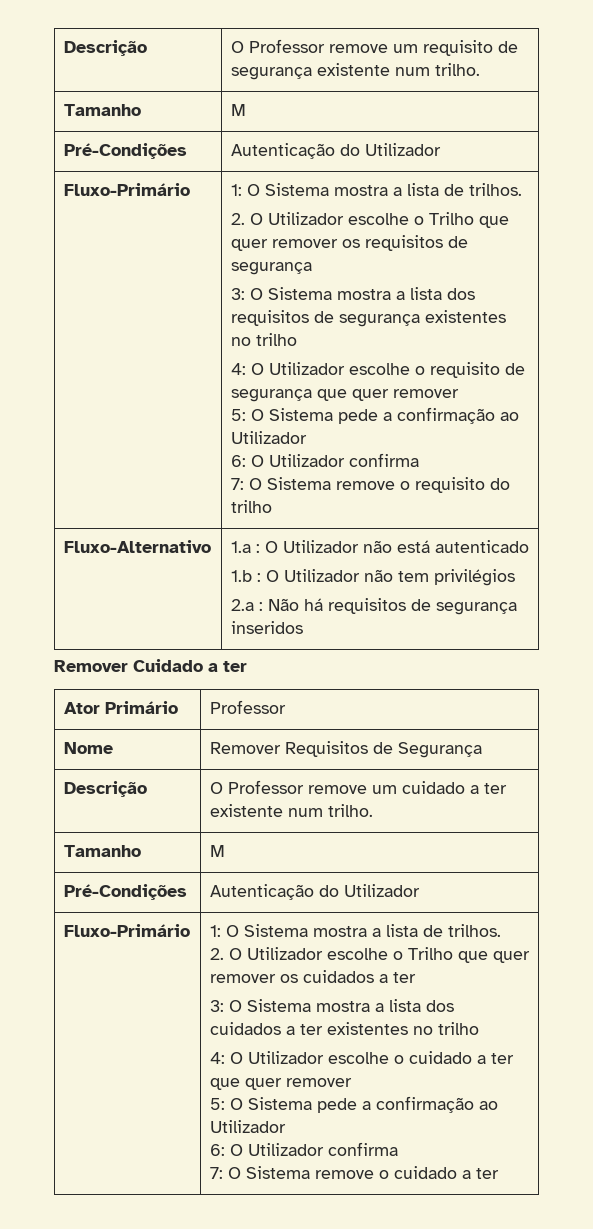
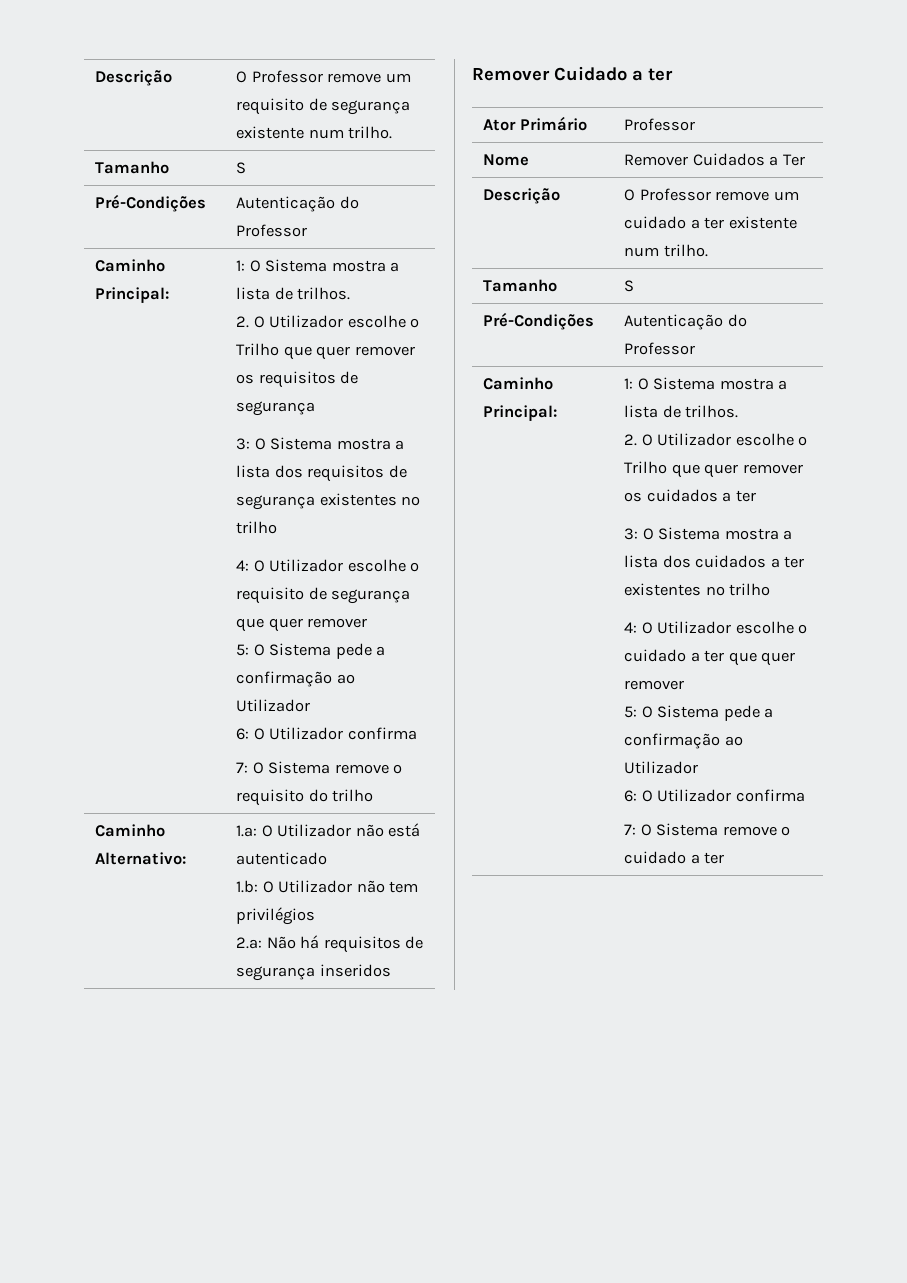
[230,104,246,116] [63,143,187,159] [230,143,441,159] [63,183,190,196] M // Pré-Condições | Autenticação do Utilizador // Fluxo-Primário -> [236,162,247,174] [95,194,207,212] [236,196,359,212] [236,224,308,237] [95,259,166,272] [95,287,170,303] S // Pré-Condições | Autenticação do Professor // Caminho Principal:
[63,540,211,553] [230,541,260,553] Fluxo-Alternativo | 1.a : -> [95,824,166,837] [95,852,187,865] [236,825,258,837] Caminho Alternativo: | 1.a:
[230,570,261,582] 1.b : -> [236,880,259,893] 1.b:
[230,599,263,611] 2.a : -> [236,937,263,949] 2.a:
[284,741,482,758] Requisitos de Segurança -> [692,153,805,166] Cuidados a Ter
[209,845,225,857] [63,884,187,900] [209,884,420,900] [63,924,190,937] M // Pré-Condições | Autenticação do Utilizador // Fluxo-Primário -> [624,280,635,292] [483,312,595,330] [624,314,747,330] [624,342,696,355] [483,377,554,390] [483,405,558,421] S // Pré-Condições | Autenticação do Professor // Caminho Principal:

